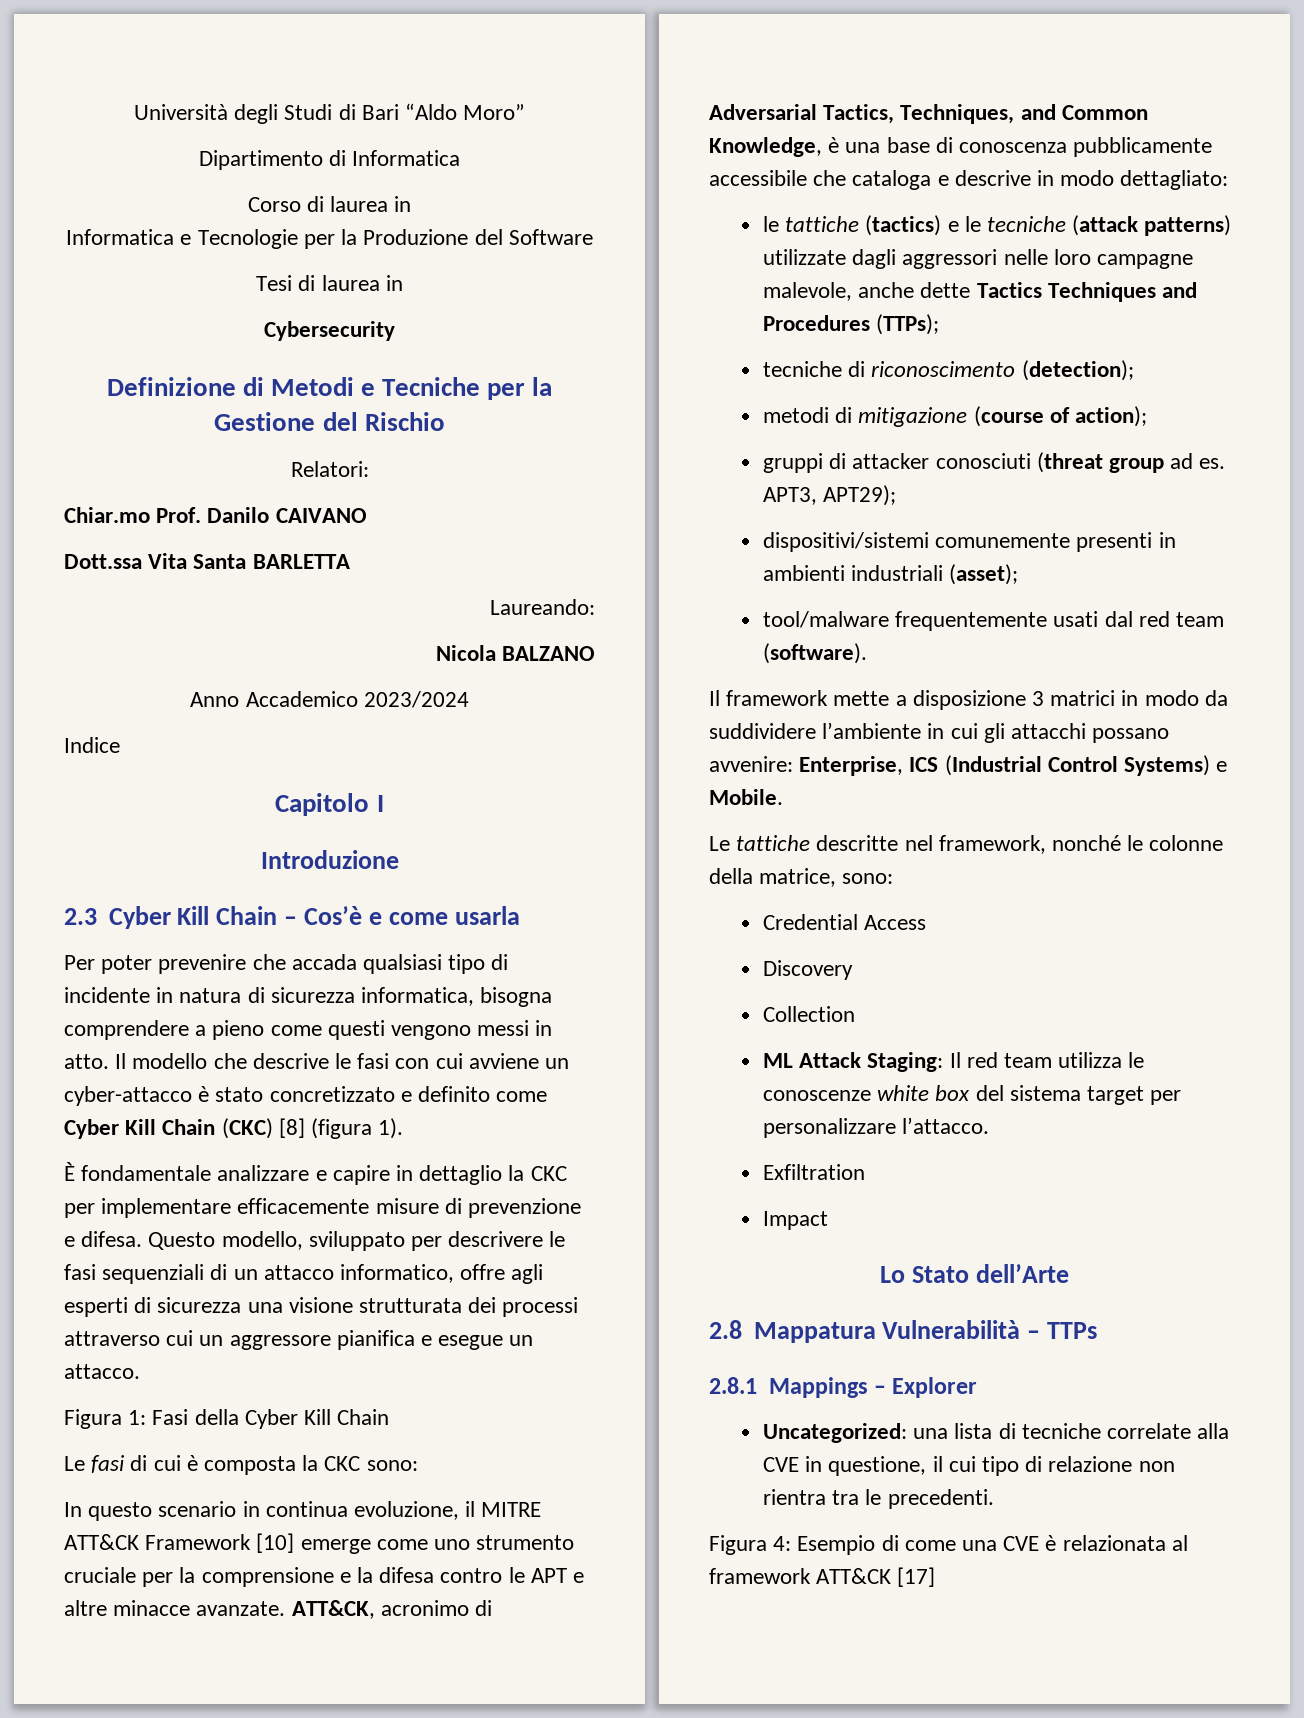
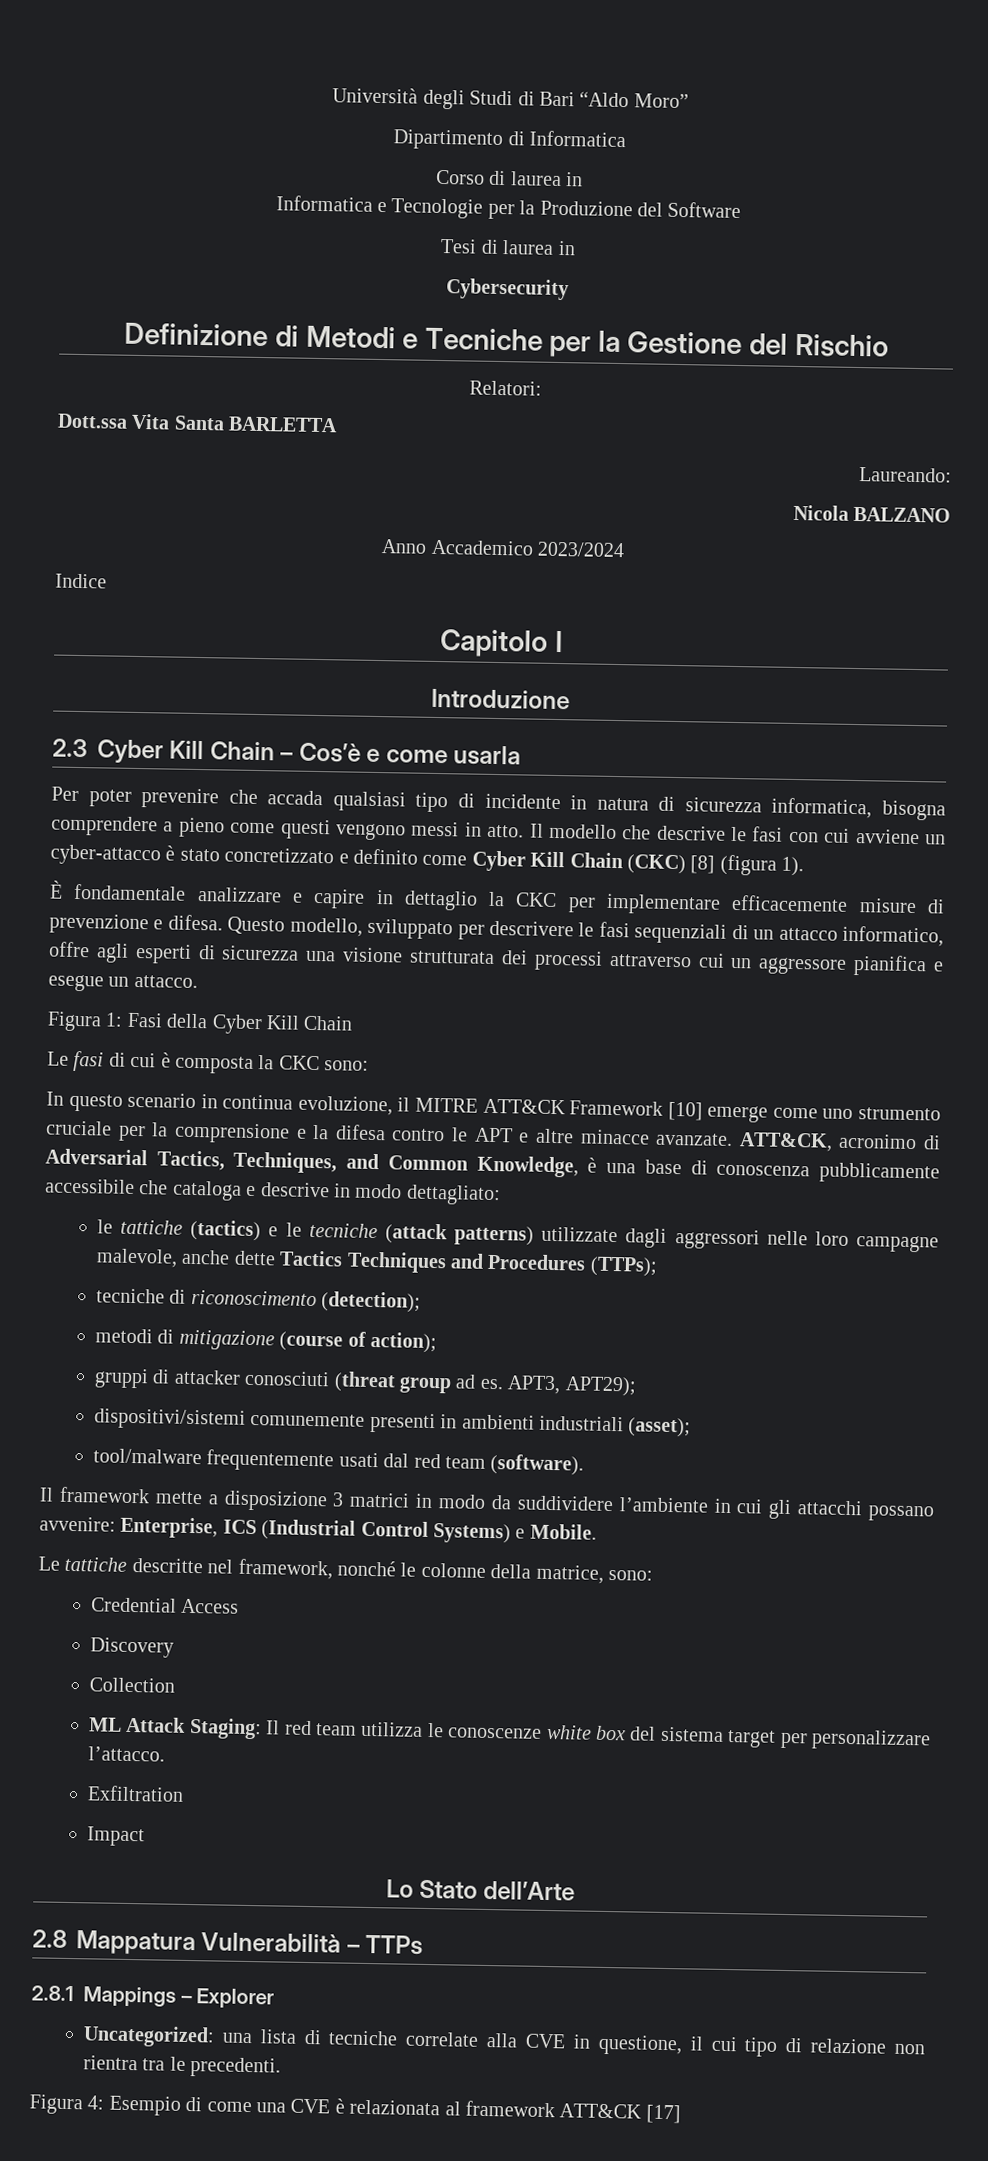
[64,507,367,523] // Chiar.mo Prof. Danilo CAIVANO -> (542, 388) none

